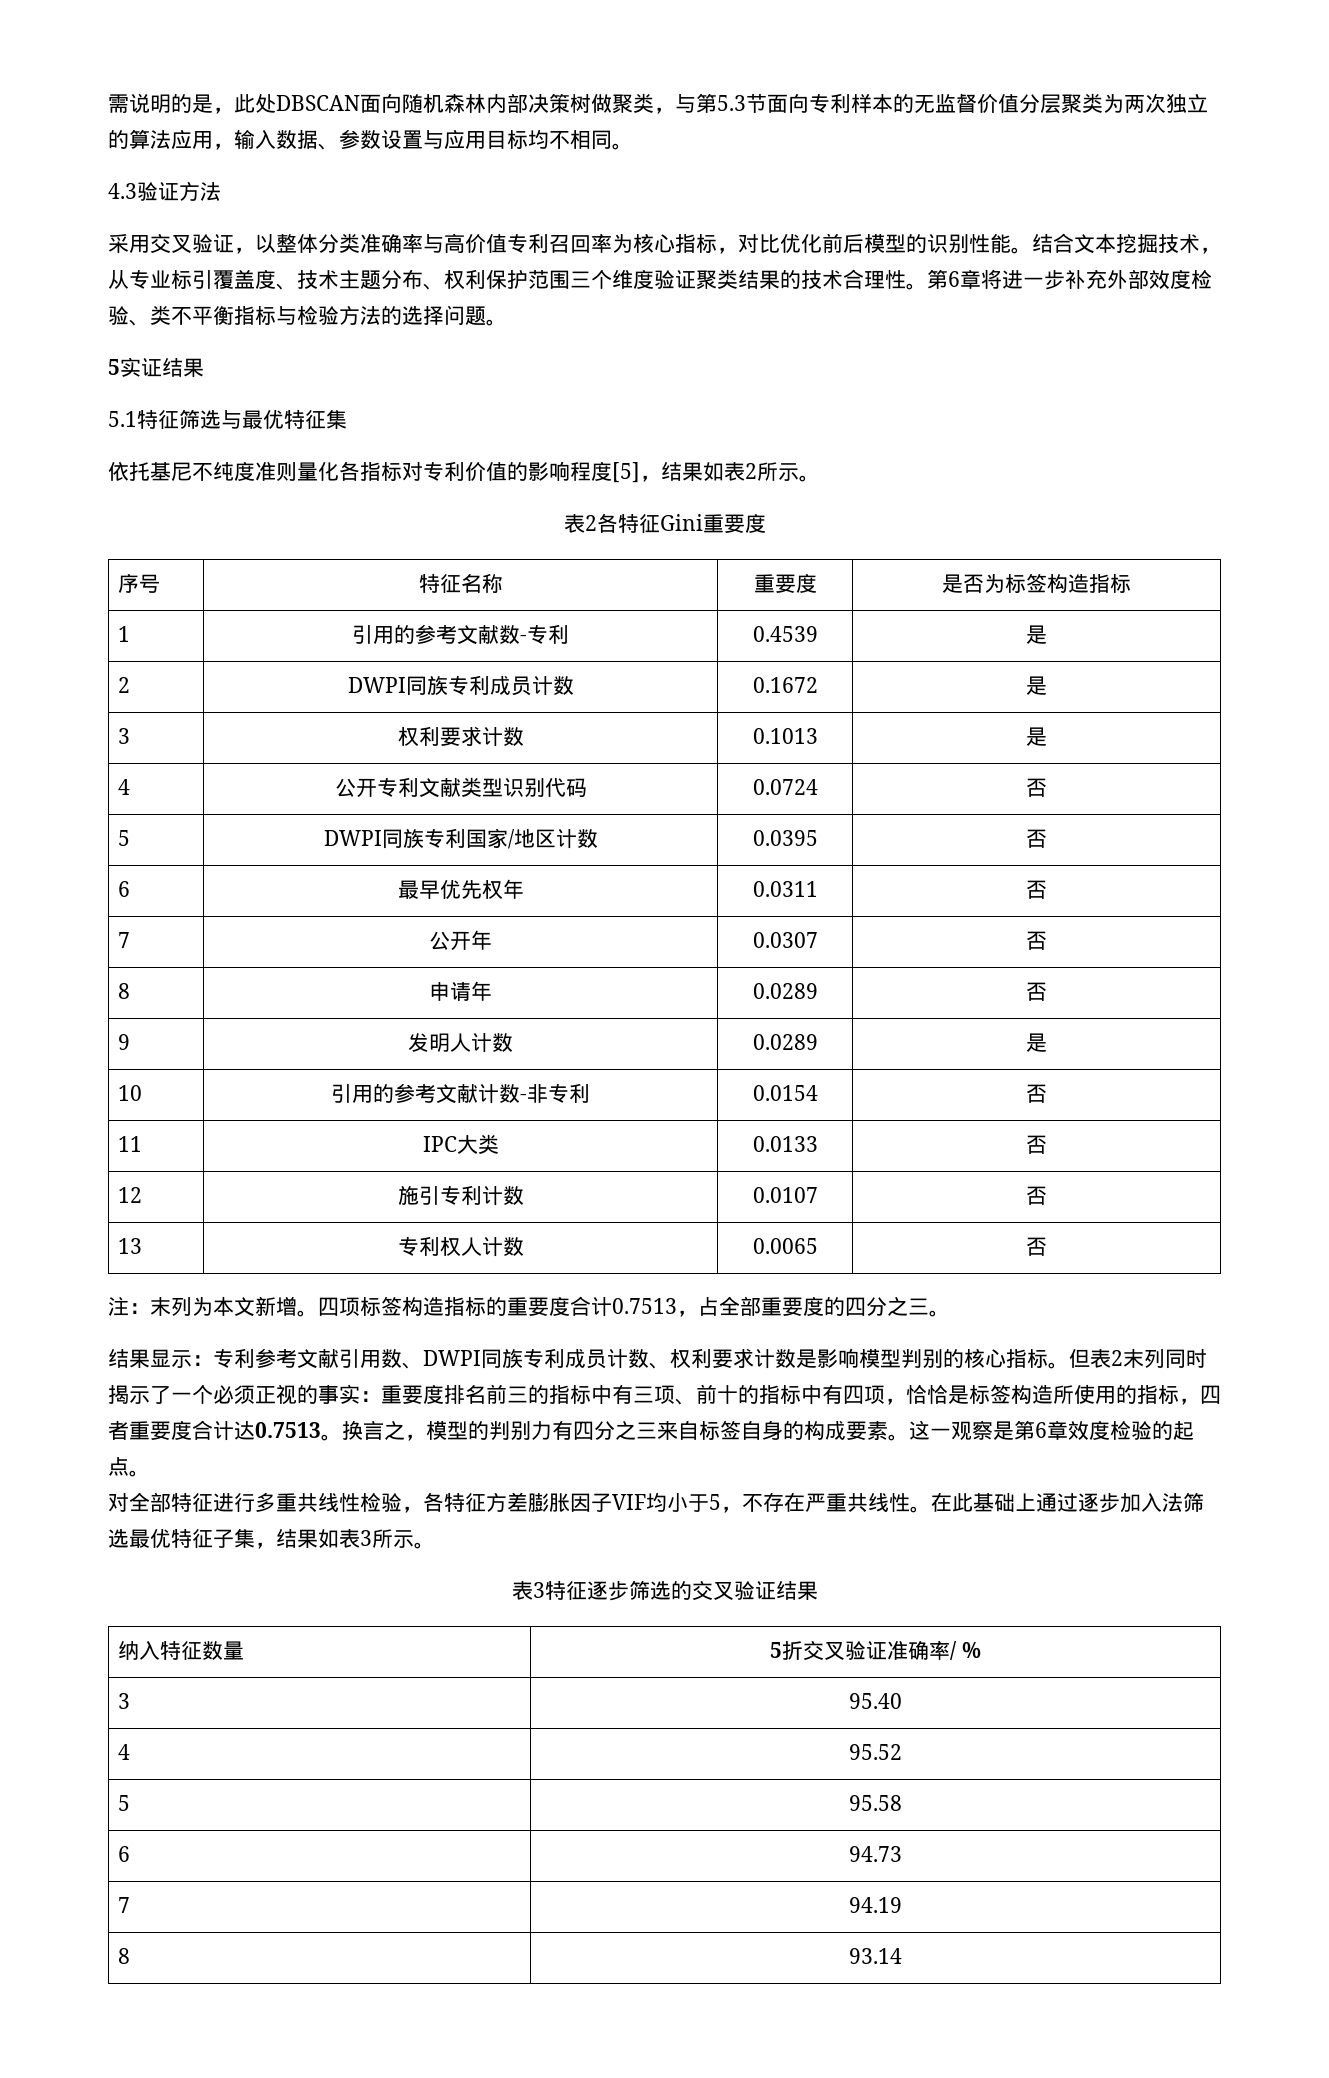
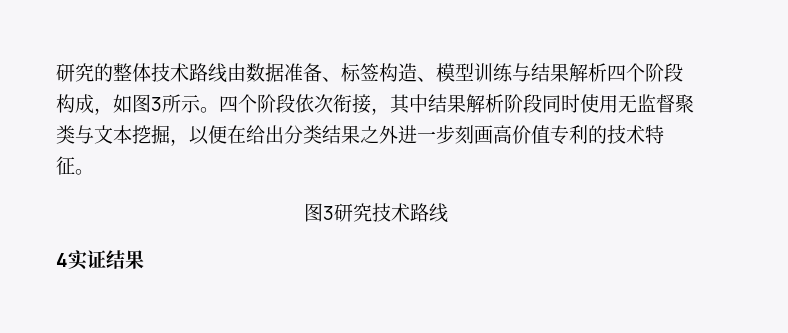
[108,93,1208,114] [108,129,633,150] [108,181,221,201] [108,233,1221,254] [108,269,1212,290] [108,305,507,326] [108,357,204,377] [108,409,347,429] [108,461,820,483] [563,513,766,533] [117,573,160,593] [418,573,503,593] [753,573,817,593] [942,573,1131,593] [117,626,130,642] [352,624,569,645] [752,626,818,642] [1026,625,1047,644] [117,677,130,693] [347,675,574,696] [752,677,818,693] [1026,676,1047,695] [117,728,130,744] [397,726,524,747] [752,728,818,744] [1026,727,1047,746] [117,779,130,795] [334,777,587,798] [752,779,818,795] [1026,778,1047,797] [117,830,130,846] [323,828,598,849] [752,830,818,846] [1026,829,1047,848] [117,881,130,897] [397,879,524,900] [752,881,818,897] [1026,880,1047,899] [117,932,130,948] [429,930,492,951] [752,932,818,948] [1026,931,1047,950] [117,983,130,999] [429,981,492,1001] [752,983,818,999] [1026,982,1047,1001] [117,1034,130,1050] [408,1033,513,1053] [752,1034,818,1050] [1026,1033,1047,1052] [117,1085,142,1101] [331,1083,590,1104] [752,1085,818,1101] [1026,1084,1047,1103] [117,1136,142,1152] [422,1134,499,1154] [752,1136,818,1152] [1026,1135,1047,1154] [117,1187,142,1203] [397,1185,524,1206] [752,1187,818,1203] [1026,1186,1047,1205] [117,1238,142,1254] [397,1236,524,1257] [752,1238,818,1254] [1026,1237,1047,1256] [108,1296,950,1317] [108,1348,1207,1369] [108,1384,1221,1405] [108,1420,1194,1441] [108,1457,150,1477] [108,1492,1204,1513] [108,1528,435,1549] [511,1580,818,1601] [117,1640,244,1660] [770,1640,981,1661] [117,1693,130,1709] [849,1693,902,1709] [117,1744,130,1760] [849,1744,902,1760] [117,1795,130,1811] [849,1795,902,1811] [117,1846,130,1862] [849,1846,902,1862] [117,1897,130,1913] [849,1897,902,1913] [117,1948,130,1964] [849,1948,902,1964] 需说明的是，此处DBSCAN面向随机森林内部决策树做聚类，与第5.3节面向专利样本的无监督价值分层聚类为两次独立的算法应用，输入数据、参数设置与应用目标均不相同。 // 4.3验证方法 // 采用交叉验证，以整体分类准确率与高价值专利召回率为核心指标，对比优化前后模型的识别性能。结合文本挖掘技术，从专业标引覆盖度、技术主题分布、权利保护范围三个维度验证聚类结果的技术合理性。第6章将进一步补充外部效度检验、类不平衡指标与检验方法的选择问题。 // 5实证结果 // 5.1特征筛选与最优特征集 // 依托基尼不纯度准则量化各指标对专利价值的影响程度[5]，结果如表2所示。 // 表2各特征Gini重要度 // 序号 | 特征名称 | 重要度 | 是否为标签构造指标 // 1 | 引用的参考文献数-专利 | 0.4539 | 是 // 2 | DWPI同族专利成员计数 | 0.1672 | 是 // 3 | 权利要求计数 | 0.1013 | 是 // 4 | 公开专利文献类型识别代码 | 0.0724 | 否 // 5 | DWPI同族专利国家/地区计数 | 0.0395 | 否 // 6 | 最早优先权年 | 0.0311 | 否 // 7 | 公开年 | 0.0307 | 否 // 8 | 申请年 | 0.0289 | 否 // 9 | 发明人计数 | 0.0289 | 是 // 10 | 引用的参考文献计数-非专利 | 0.0154 | 否 // 11 | IPC大类 | 0.0133 | 否 // 12 | 施引专利计数 | 0.0107 | 否 // 13 | 专利权人计数 | 0.0065 | 否 // 注：末列为本文新增。四项标签构造指标的重要度合计0.7513，占全部重要度的四分之三。 // 结果显示：专利参考文献引用数、DWPI同族专利成员计数、权利要求计数是影响模型判别的核心指标。但表2末列同时揭示了一个必须正视的事实：重要度排名前三的指标中有三项、前十的指标中有四项，恰恰是标签构造所使用的指标，四者重要度合计达0.7513。换言之，模型的判别力有四分之三来自标签自身的构成要素。这一观察是第6章效度检验的起点。 // 对全部特征进行多重共线性检验，各特征方差膨胀因子VIF均小于5，不存在严重共线性。在此基础上通过逐步加入法筛选最优特征子集，结果如表3所示。 // 表3特征逐步筛选的交叉验证结果 // 纳入特征数量 | 5折交叉验证准确率/ % // 3 | 95.40 // 4 | 95.52 // 5 | 95.58 // 6 | 94.73 // 7 | 94.19 // 8 | 93.14 -> [56,63,683,83] [56,94,694,115] [56,125,664,146] [56,156,94,175] [304,203,448,223] [56,250,144,270] 研究的整体技术路线由数据准备、标签构造、模型训练与结果解析四个阶段构成，如图3所示。四个阶段依次衔接，其中结果解析阶段同时使用无监督聚类与文本挖掘，以便在给出分类结果之外进一步刻画高价值专利的技术特征。 // 图3研究技术路线 // 4实证结果

